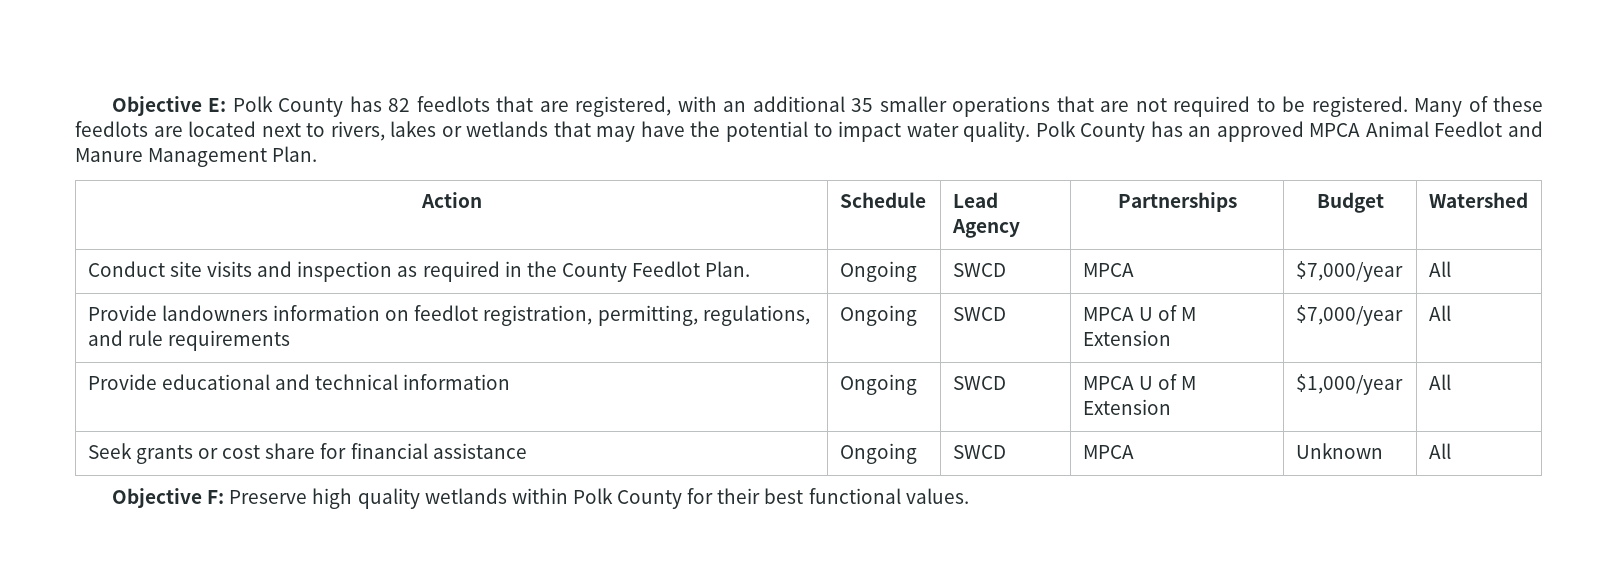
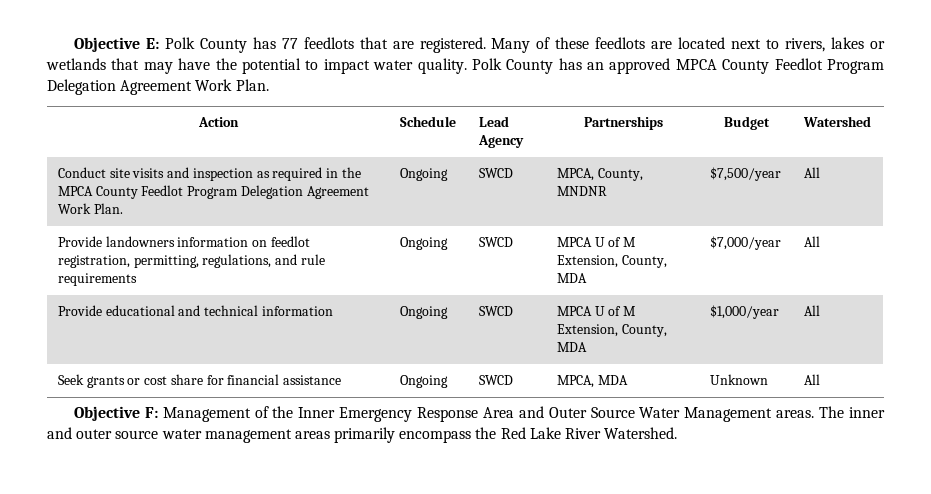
[388,98,411,112] 82 -> [281,38,298,49] 77
[575,96,1306,117] registered, with an additional 35 smaller operations that are not required to be -> (414, 45) none
[1365,121,1543,137] [75,148,268,167] Animal Feedlot and Manure Management -> [722,58,885,74] [47,79,233,95] County Feedlot Program Delegation Agreement Work
[561,261,701,282] County Feedlot -> [57,185,369,199] [57,203,91,214] MPCA County Feedlot Program Delegation Agreement Work
[1082,263,1134,277] [1295,261,1403,282] MPCA | $7,000/year -> [556,168,643,181] [556,186,607,196] [709,167,781,181] MPCA, County, MNDNR | $7,500/year
[1082,330,1171,346] Extension -> [556,255,667,268] [556,273,587,283] Extension, County, MDA
[1082,399,1171,415] Extension -> [556,324,667,337] [556,342,587,352] Extension, County, MDA
[1082,445,1134,459] MPCA -> [556,375,628,388] MPCA, MDA
[229,488,969,509] Preserve high quality wetlands within Polk County for their best functional values. -> [162,406,885,422] [47,427,678,443] Management of the Inner Emergency Response Area and Outer Source Water Management areas. The inner and outer source water management areas primarily encompass the Red Lake River Watershed.

